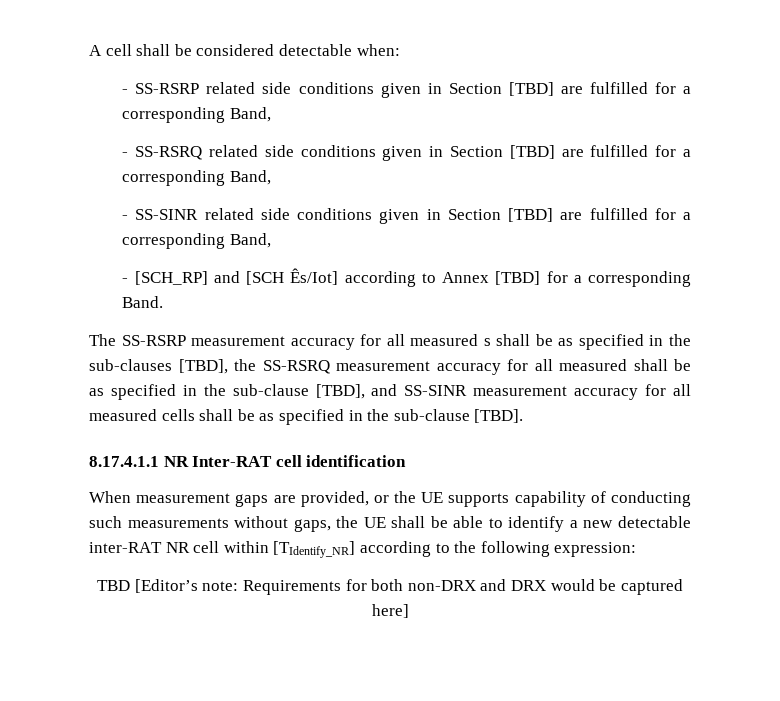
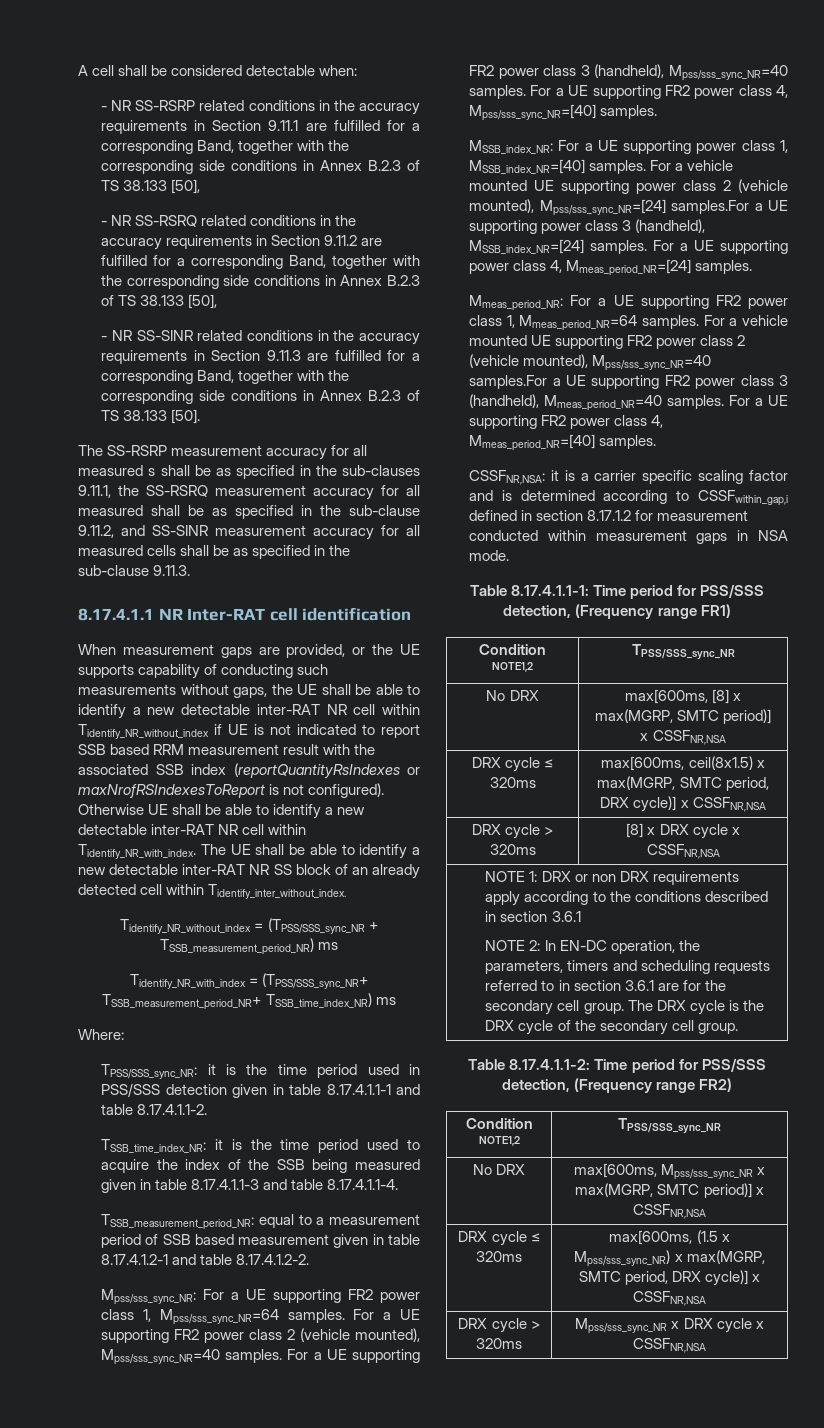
(129, 91) none -> [111,100,132,111] NR
[262,82,691,98] [122,107,271,123] [122,152,129,157] side conditions given in Section [TBD] are fulfilled for a corresponding Band, // - -> [248,100,421,115] [101,120,420,134] [101,140,350,154] [101,160,420,174] [101,179,201,194] [101,215,132,226] conditions in the accuracy requirements in Section 9.11.1 are fulfilled for a corresponding Band, together with the corresponding side conditions in Annex B.2.3 of TS 38.133 [50], // - NR
[264,145,691,161] [122,170,271,186] [122,215,129,220] side conditions given in Section [TBD] are fulfilled for a corresponding Band, // - -> [250,215,357,226] [101,235,383,250] [101,255,420,269] [101,275,420,289] [101,294,218,309] [101,330,132,341] conditions in the accuracy requirements in Section 9.11.2 are fulfilled for a corresponding Band, together with the corresponding side conditions in Annex B.2.3 of TS 38.133 [50], // - NR
[260,208,691,224] [122,233,271,249] [122,268,691,287] [122,296,164,308] side conditions given in Section [TBD] are fulfilled for a corresponding Band, // - [SCH_RP] and [SCH Ês/Iot] according to Annex [TBD] for a corresponding Band. -> [246,330,420,345] [101,350,420,364] [101,370,350,384] [101,390,420,404] [101,409,201,424] conditions in the accuracy requirements in Section 9.11.3 are fulfilled for a corresponding Band, together with the corresponding side conditions in Annex B.2.3 of TS 38.133 [50].
[178,359,228,374] [TBD], -> [78,485,111,498] 9.11.1,
[315,384,365,399] [TBD], -> [78,525,114,538] 9.11.2,
[474,409,524,423] [TBD]. -> [153,565,191,576] 9.11.3.
[273,541,637,558] [97,579,683,595] [371,604,409,618] [TIdentify_NR] according to the following expression: // TBD [Editor’s note: Requirements for both non-DRX and DRX would be captured here] -> [78,724,420,739] [78,744,376,755] [78,763,420,779] [78,783,385,798] [78,804,366,819] [78,824,307,835] [78,844,420,859] [78,864,420,879] [78,884,347,899] [120,918,378,934] [159,938,339,955] [129,973,369,989] [102,993,396,1010] [78,1029,124,1040] [101,1064,420,1079] [101,1083,420,1098] [101,1104,208,1115] [101,1139,420,1153] [101,1159,421,1173] [101,1179,399,1193] [101,1214,421,1230] [101,1234,420,1248] [101,1254,310,1265] [101,1289,420,1305] [101,1309,420,1325] [101,1328,420,1343] [101,1349,420,1365] [469,64,788,81] [469,85,788,99] [469,104,658,121] [469,140,788,154] [469,159,734,174] [469,179,788,194] [469,199,788,216] [469,219,706,234] [469,239,788,254] [469,259,753,276] [469,295,788,311] [469,315,788,331] [469,335,746,349] [469,354,712,371] [469,375,788,389] [469,394,788,411] [469,415,664,429] [469,434,657,451] [469,470,788,485] [469,490,788,506] [469,510,749,521] [469,530,788,544] [469,550,510,561] [469,584,765,599] [503,604,731,619] [479,644,546,655] [492,662,533,672] [631,644,735,660] [486,690,539,701] [624,689,742,704] [594,709,772,724] [640,730,726,745] [471,757,554,772] [489,777,536,788] [601,756,765,771] [597,776,769,791] [600,796,766,812] [471,824,554,839] [489,844,536,855] [626,823,740,839] [646,844,720,859] [485,871,739,885] [485,891,768,906] [485,911,581,922] [485,940,700,954] [485,960,770,974] [485,980,726,991] [485,1000,764,1015] [485,1020,738,1035] [468,1058,766,1073] [501,1078,733,1093] [465,1118,533,1129] [478,1136,520,1146] [618,1118,721,1134] [472,1164,526,1175] [573,1163,766,1180] [575,1183,764,1198] [633,1204,706,1219] [458,1231,540,1246] [476,1251,522,1262] [609,1230,730,1245] [574,1250,765,1267] [578,1270,761,1286] [633,1291,706,1306] [458,1318,540,1333] [476,1338,522,1349] [575,1318,764,1334] [633,1338,706,1353] Tidentify_NR_without_index if UE is not indicated to report SSB based RRM measurement result with the associated SSB index (reportQuantityRsIndexes or maxNrofRSIndexesToReport is not configured). Otherwise UE shall be able to identify a new detectable inter-RAT NR cell within Tidentify_NR_with_index. The UE shall be able to identify a new detectable inter-RAT NR SS block of an already detected cell within Tidentify_inter_without_index. // Tidentify_NR_without_index = (TPSS/SSS_sync_NR + TSSB_measurement_period_NR) ms // Tidentify_NR_with_index = (TPSS/SSS_sync_NR+ TSSB_measurement_period_NR+ TSSB_time_index_NR) ms // Where: // TPSS/SSS_sync_NR: it is the time period used in PSS/SSS detection given in table 8.17.4.1.1-1 and table 8.17.4.1.1-2. // TSSB_time_index_NR: it is the time period used to acquire the index of the SSB being measured given in table 8.17.4.1.1-3 and table 8.17.4.1.1-4. // TSSB_measurement_period_NR: equal to a measurement period of SSB based measurement given in table 8.17.4.1.2-1 and table 8.17.4.1.2-2. // Mpss/sss_sync_NR: For a UE supporting FR2 power class 1, Mpss/sss_sync_NR=64 samples. For a UE supporting FR2 power class 2 (vehicle mounted), Mpss/sss_sync_NR=40 samples. For a UE supporting FR2 power class 3 (handheld), Mpss/sss_sync_NR=40 samples. For a UE supporting FR2 power class 4, Mpss/sss_sync_NR=[40] samples. // MSSB_index_NR: For a UE supporting power class 1, MSSB_index_NR=[40] samples. For a vehicle mounted UE supporting power class 2 (vehicle mounted), Mpss/sss_sync_NR=[24] samples.For a UE supporting power class 3 (handheld), MSSB_index_NR=[24] samples. For a UE supporting power class 4, Mmeas_period_NR=[24] samples. // Mmeas_period_NR: For a UE supporting FR2 power class 1, Mmeas_period_NR=64 samples. For a vehicle mounted UE supporting FR2 power class 2 (vehicle mounted), Mpss/sss_sync_NR=40 samples.For a UE supporting FR2 power class 3 (handheld), Mmeas_period_NR=40 samples. For a UE supporting FR2 power class 4, Mmeas_period_NR=[40] samples. // CSSFNR,NSA: it is a carrier specific scaling factor and is determined according to CSSFwithin_gap,i defined in section 8.17.1.2 for measurement conducted within measurement gaps in NSA mode. // Table 8.17.4.1.1-1: Time period for PSS/SSS detection, (Frequency range FR1) // Condition NOTE1,2 | TPSS/SSS_sync_NR // No DRX | max[600ms, [8] x max(MGRP, SMTC period)] x CSSFNR,NSA // DRX cycle ≤ 320ms | max[600ms, ceil(8x1.5) x max(MGRP, SMTC period, DRX cycle)] x CSSFNR,NSA // DRX cycle > 320ms | [8] x DRX cycle x CSSFNR,NSA // NOTE 1: DRX or non DRX requirements apply according to the conditions described in section 3.6.1 // NOTE 2: In EN-DC operation, the parameters, timers and scheduling requests referred to in section 3.6.1 are for the secondary cell group. The DRX cycle is the DRX cycle of the secondary cell group. // Table 8.17.4.1.1-2: Time period for PSS/SSS detection, (Frequency range FR2) // Condition NOTE1,2 | TPSS/SSS_sync_NR // No DRX | max[600ms, Mpss/sss_sync_NR x max(MGRP, SMTC period)] x CSSFNR,NSA // DRX cycle ≤ 320ms | max[600ms, (1.5 x Mpss/sss_sync_NR) x max(MGRP, SMTC period, DRX cycle)] x CSSFNR,NSA // DRX cycle > 320ms | Mpss/sss_sync_NR x DRX cycle x CSSFNR,NSA

